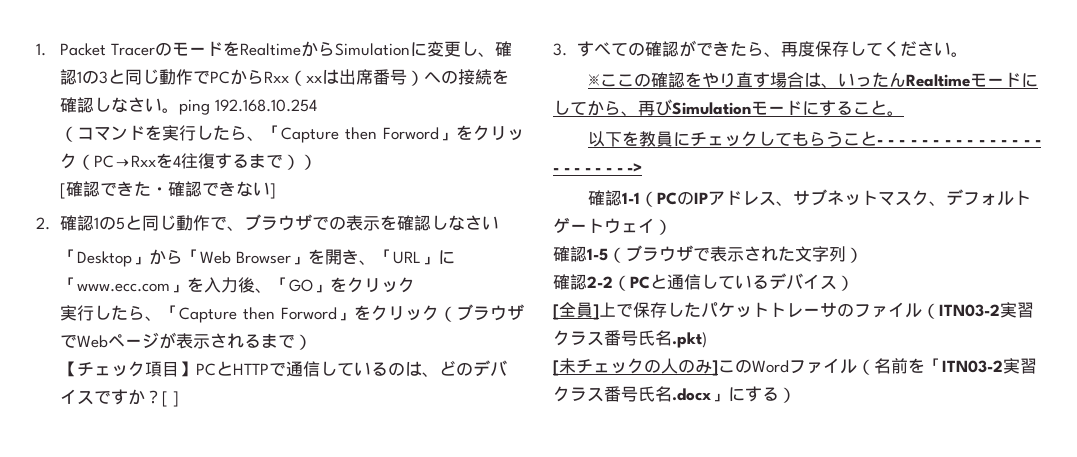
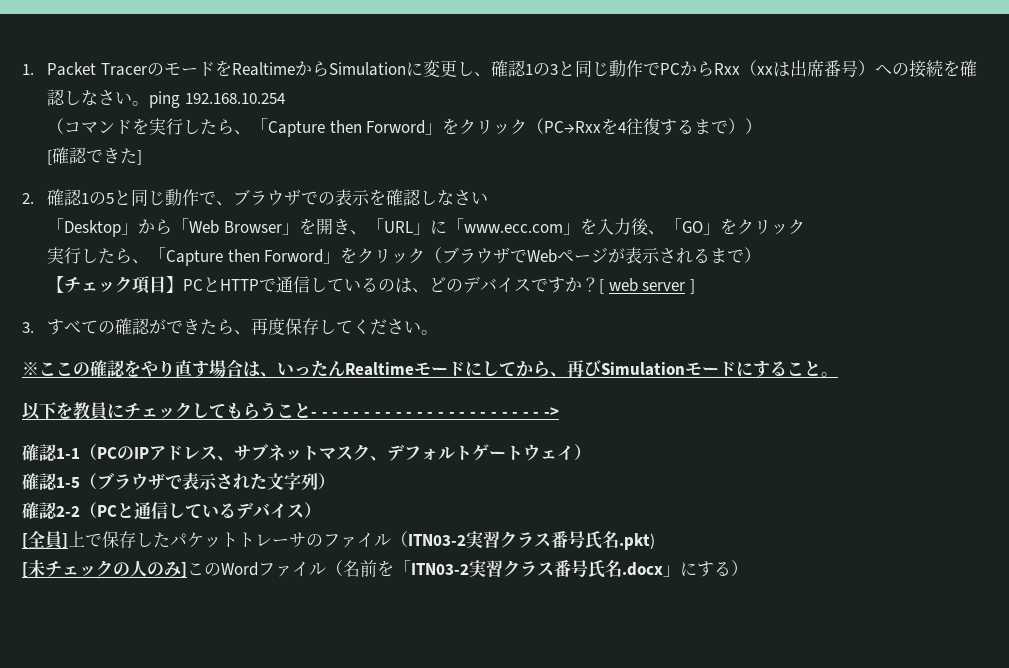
[151,181,271,197] ・確認できない -> (138, 156) none
(169, 399) none -> [608,278,686,292] web server

